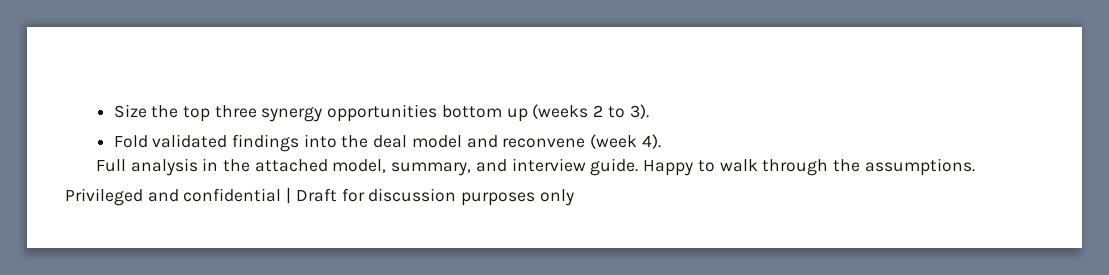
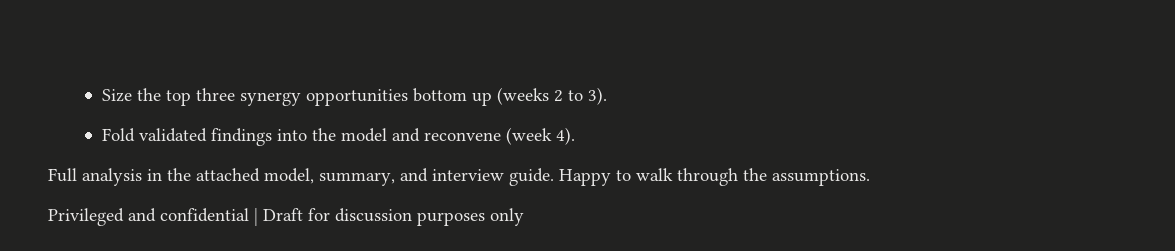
[373,135,408,148] deal -> (336, 134) none

